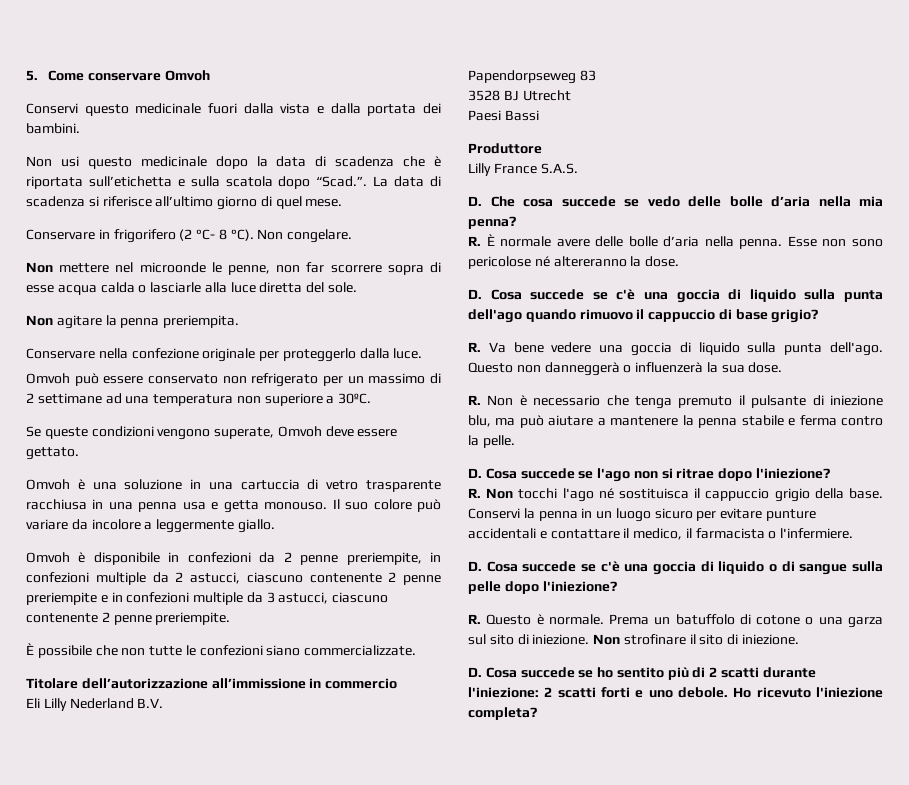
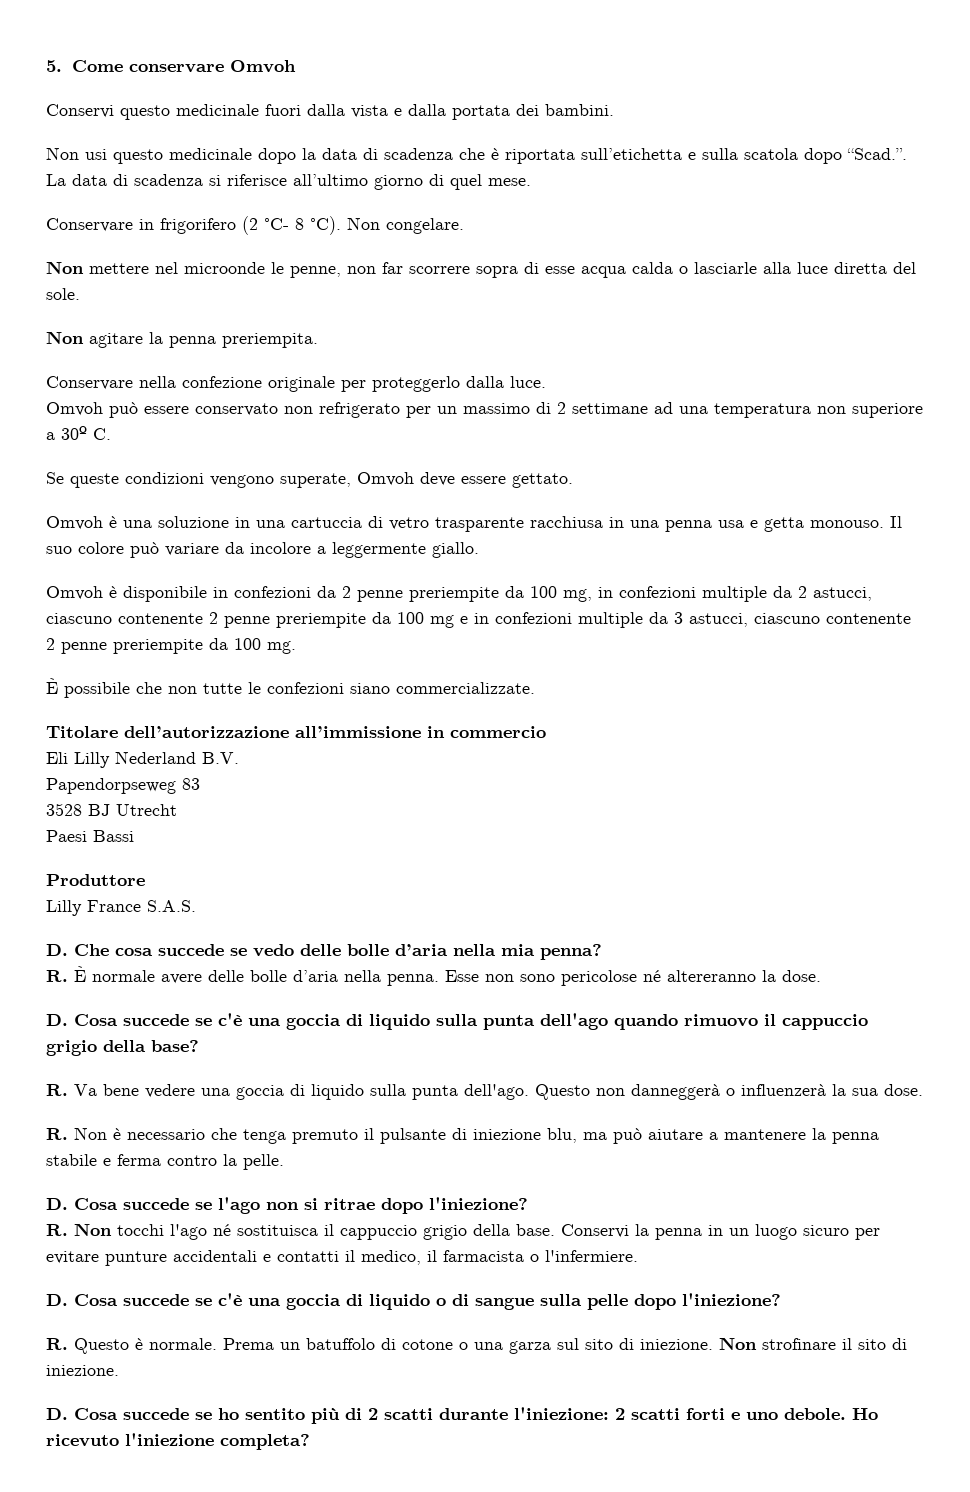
[338,393,372,404] 30ºC. -> [61,426,111,440] 30º C.
[346,552,422,565] preriempite, -> [409,586,592,602] preriempite da 100 mg,
(97, 598) none -> [372,612,454,628] da 100 mg
[155,612,231,625] preriempite. -> [113,638,296,654] preriempite da 100 mg.
[718,309,819,323] di base grigio? -> [46,1040,199,1056] grigio della base?
[550,529,620,539] contattare -> [277,1251,339,1262] contatti

